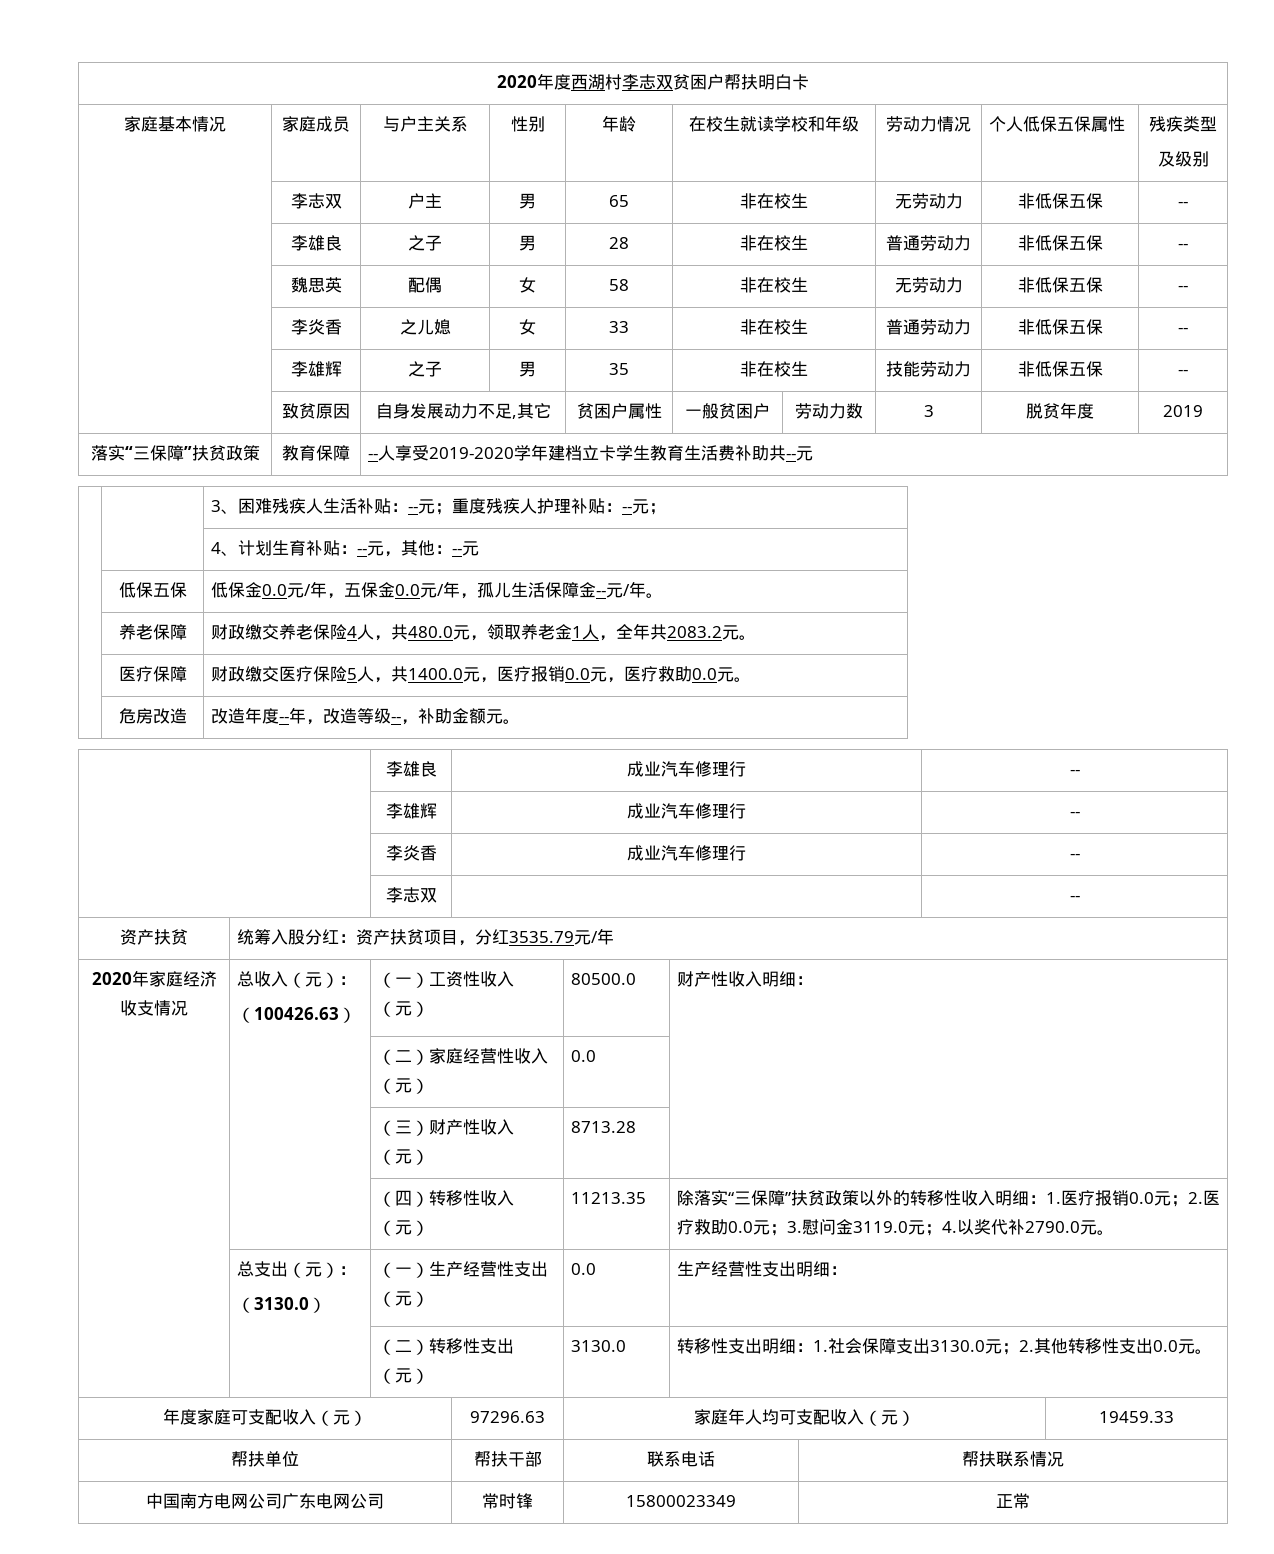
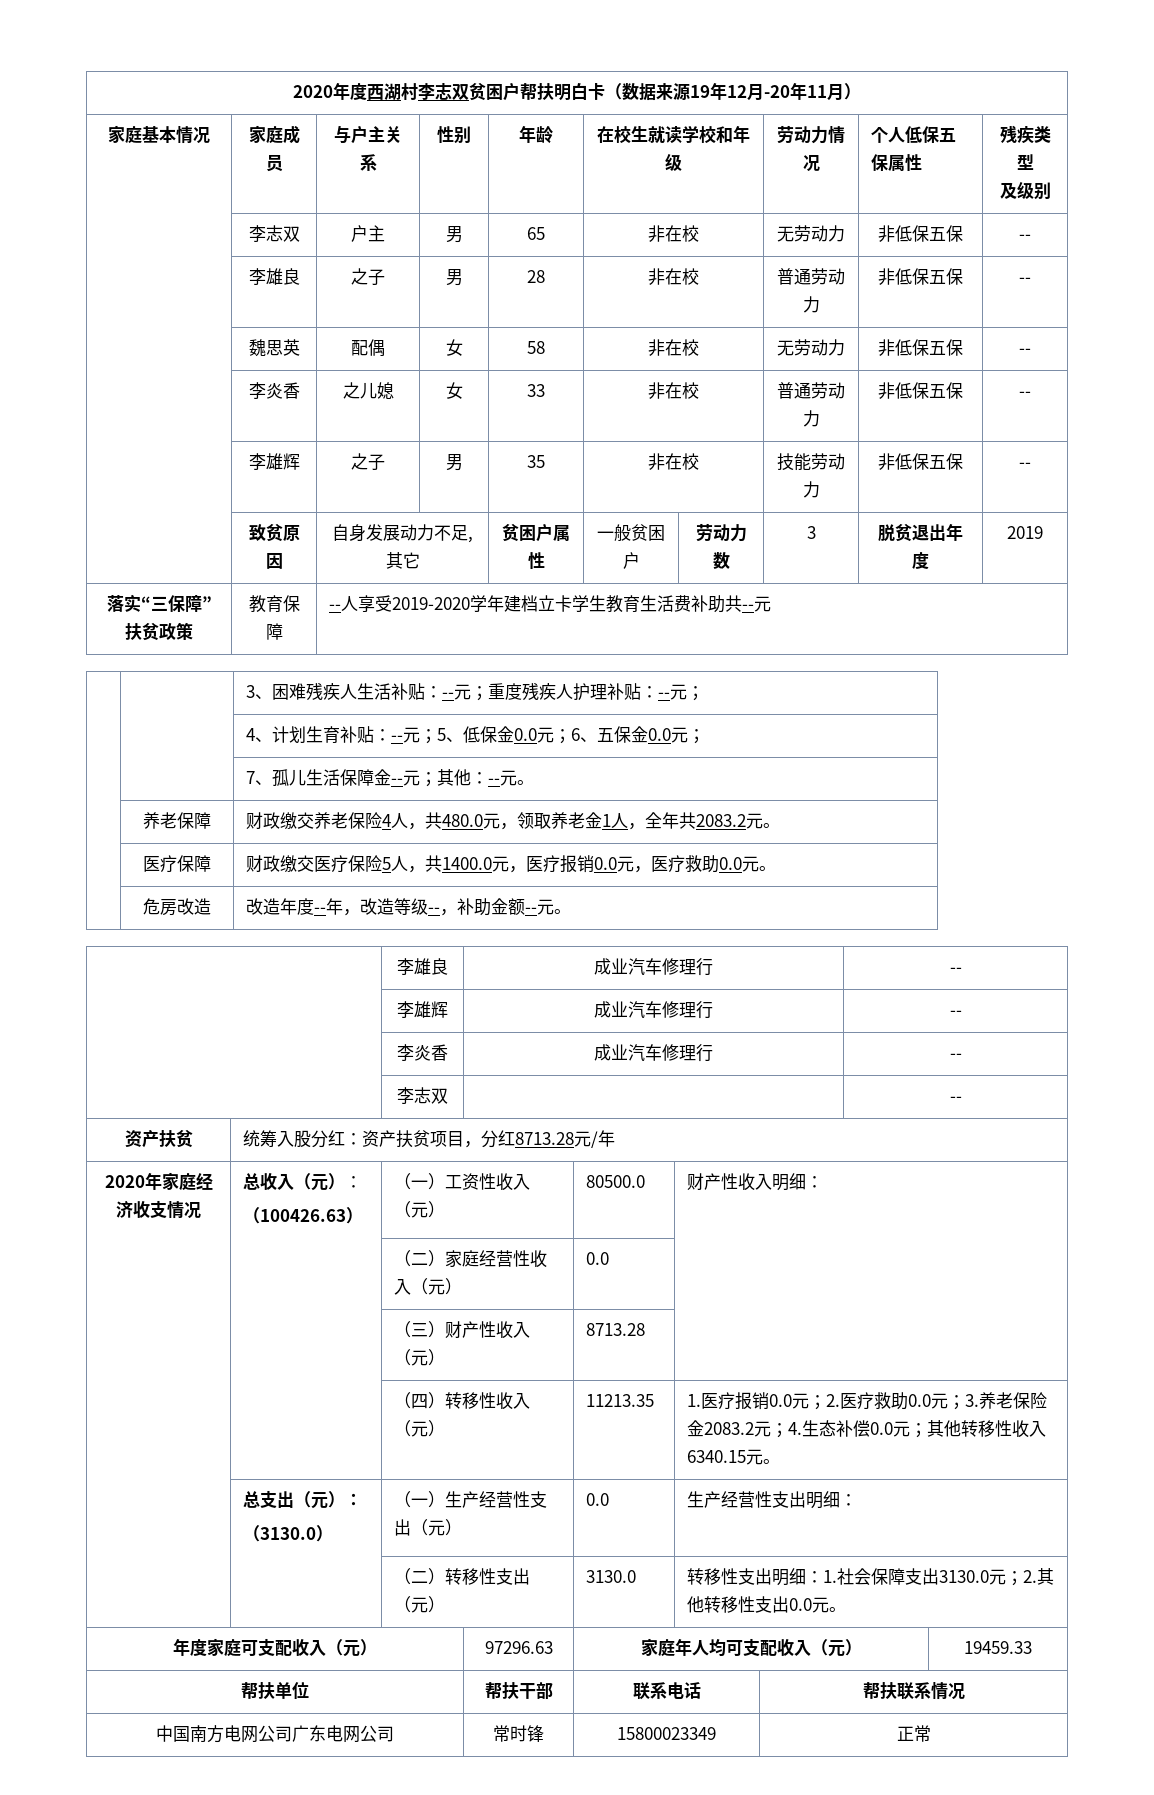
(809, 82) none -> [605,82,861,101] （数据来源19年12月-20年11月）
[791,193,808,208] 生 -> (699, 233) none
[791,235,808,250] 生 -> (699, 276) none
[791,277,808,292] 生 -> (699, 347) none
[791,319,808,334] 生 -> (699, 390) none
[791,361,808,376] 生 -> (699, 461) none
(1060, 411) none -> [912,524,946,541] 退出
[383,540,479,557] [118,582,187,598] ，其他：--元 // | 低保五保 | -> [420,728,464,744] ；5、
[303,581,344,599] /年， -> [554,728,598,744] ；6、
[436,581,477,599] /年， -> [688,729,706,744] [246,771,273,785] ； // | | 7、
[622,581,646,598] /年 -> [420,769,518,787] ；其他：--元
(486, 716) none -> [525,907,538,913] --
[508,931,574,943] 3535.79 -> [515,1132,575,1145] 8713.28
[676,1190,1046,1206] 除落实“三保障”扶贫政策以外的转移性收入明细： -> (655, 1400) none
[801,1219,1080,1236] 慰问金3119.0元；4.以奖代补2790.0 -> [979,1392,1048,1409] [687,1420,1047,1438] [687,1450,747,1463] 养老保险金2083.2元；4.生态补偿0.0元；其他转移性收入6340.15

